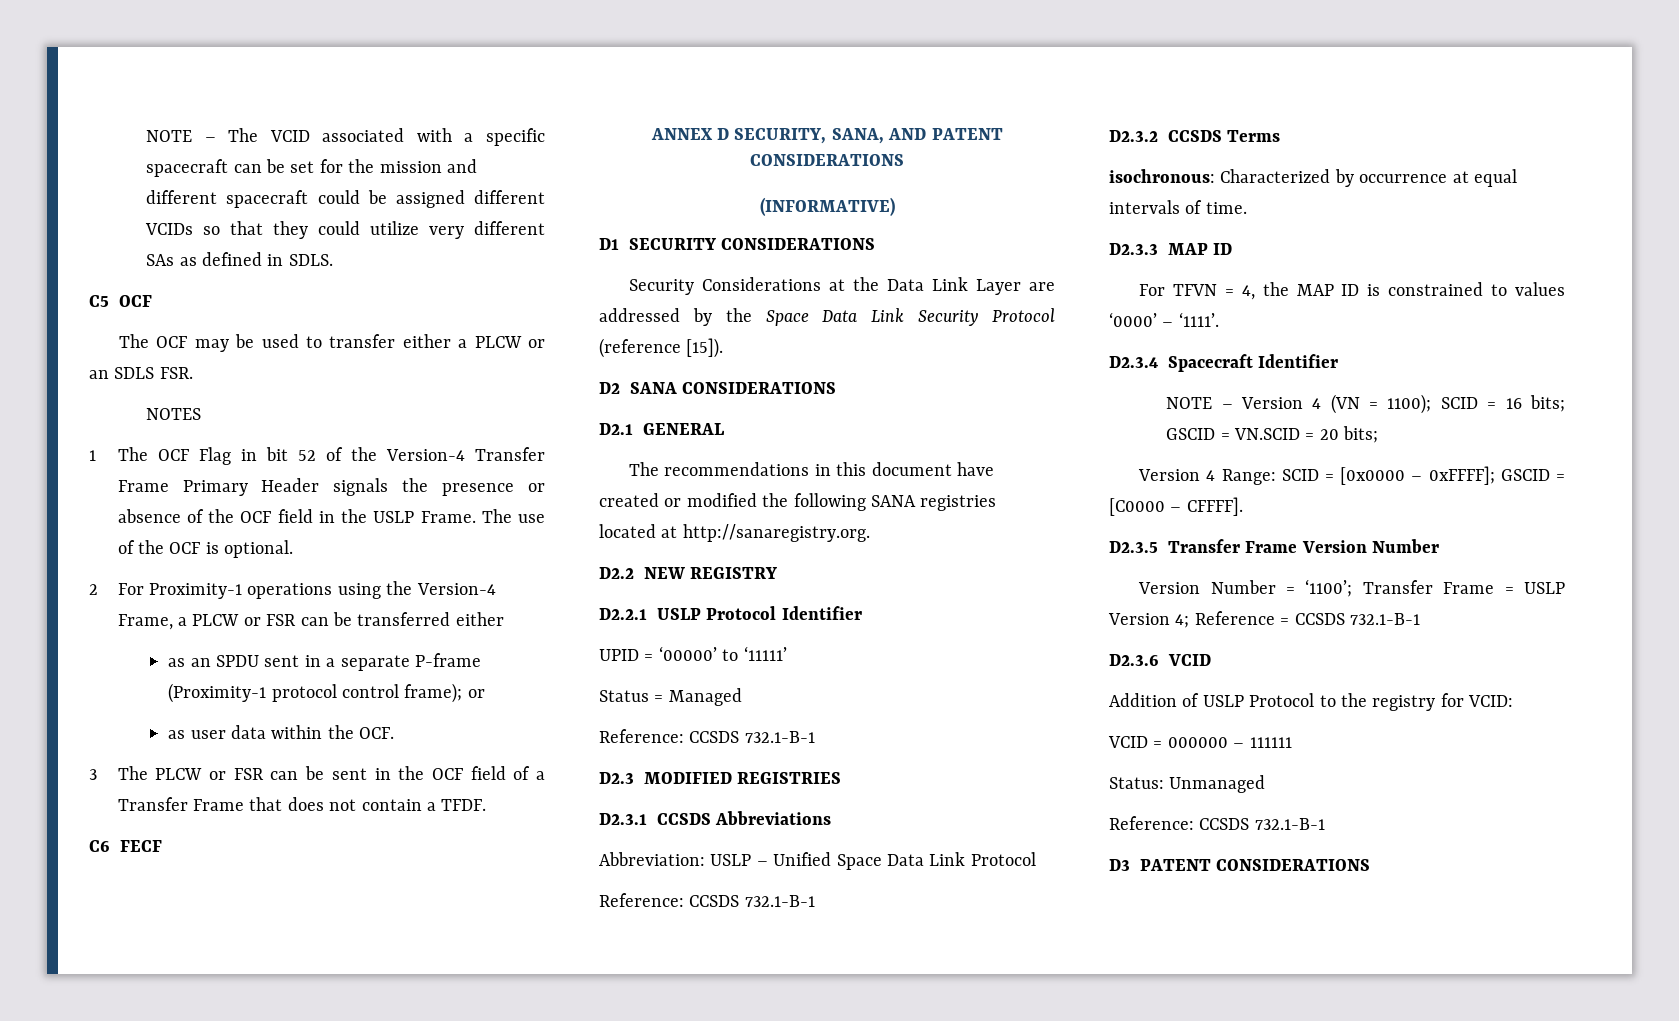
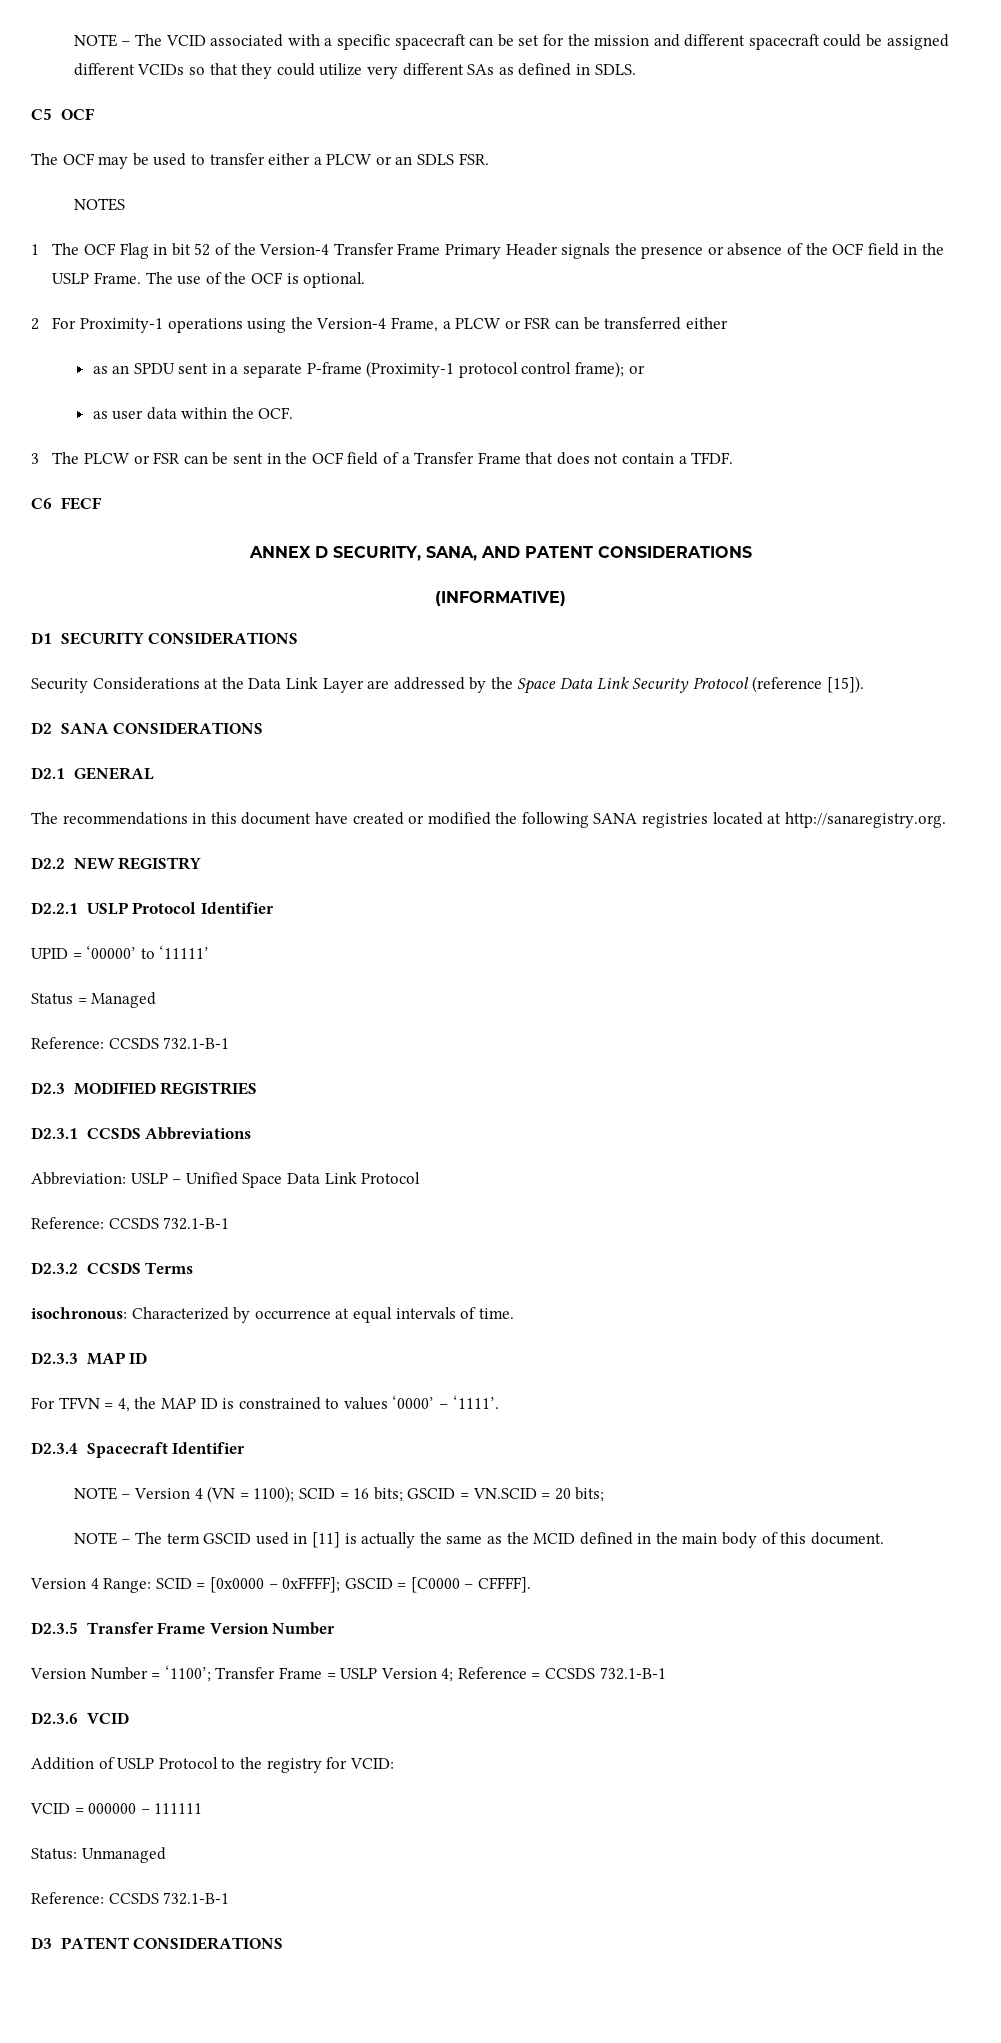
(1379, 434) none -> [73,1532,884,1548] // NOTE – The term GSCID used in [11] is actually the same as the MCID defined in the main body of this document.

